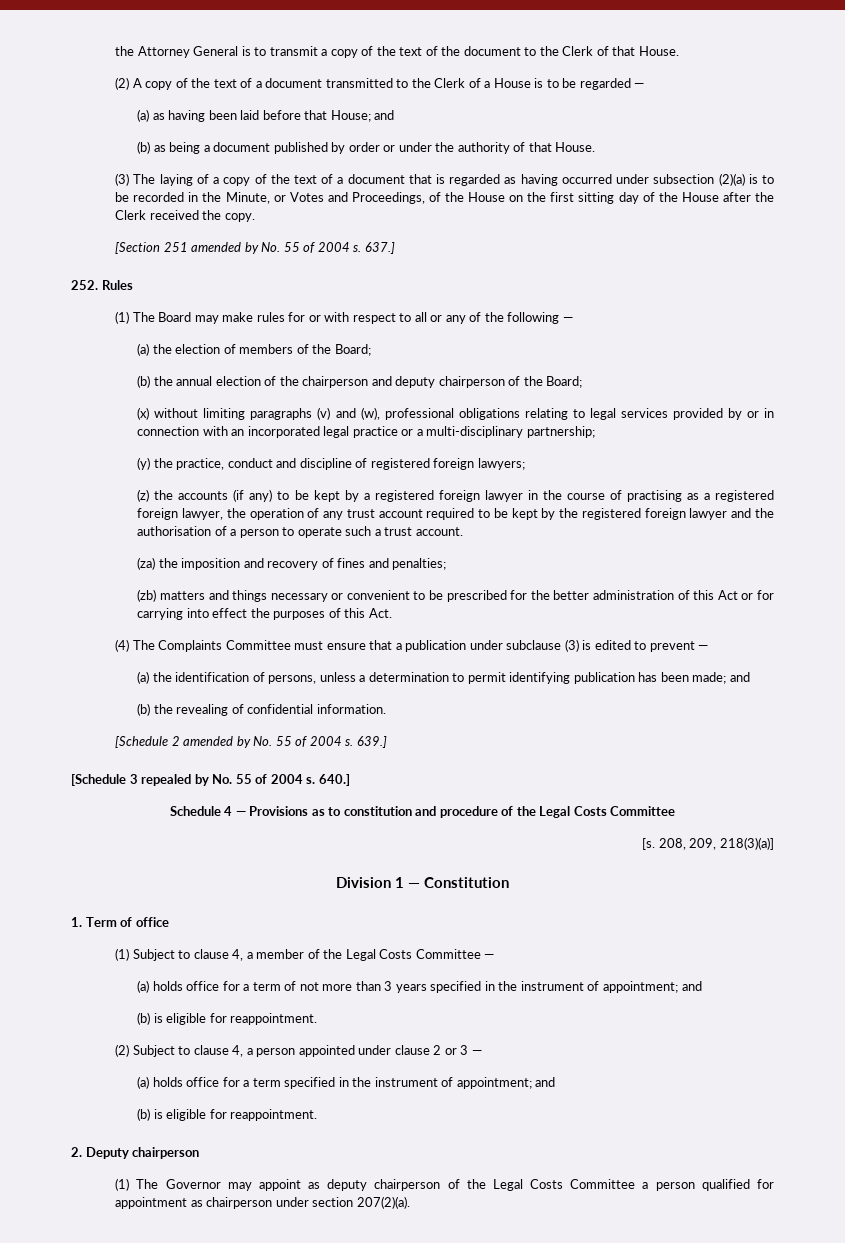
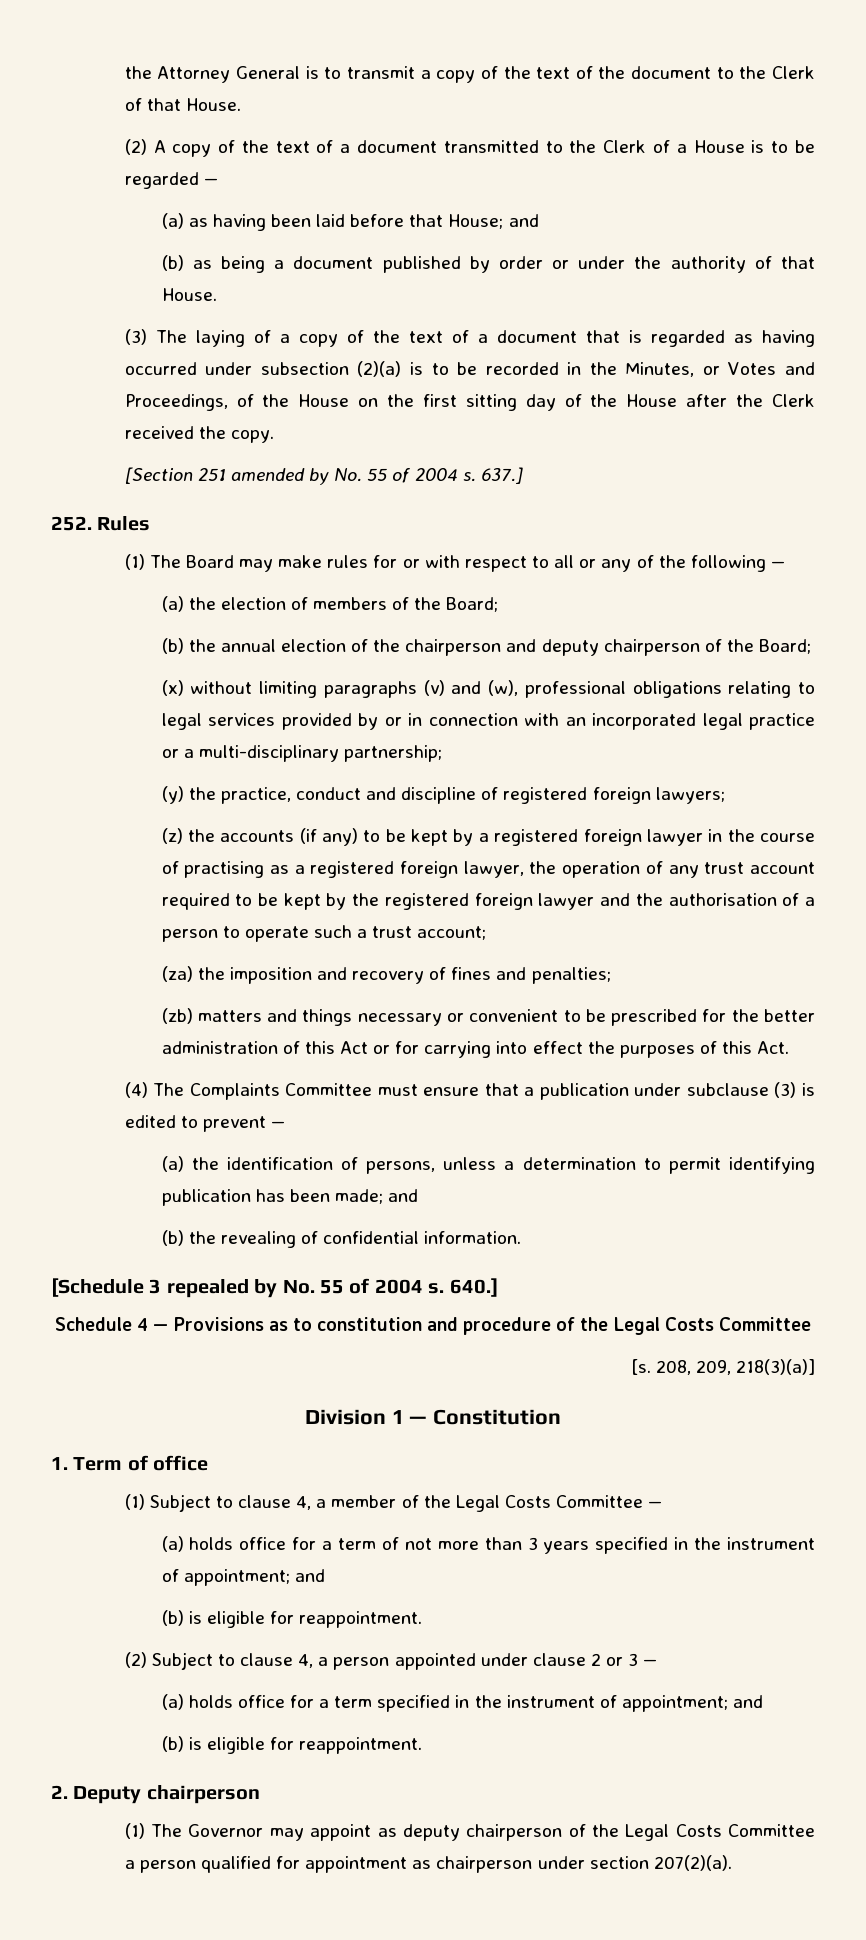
[225,192,270,204] Minute, -> [625,362,695,377] Minutes,
[415,527,463,536] account. -> [417,926,487,940] account;
[115,736,387,748] // [Schedule 2 amended by No. 55 of 2004 s. 639.] -> (522, 1237) none

